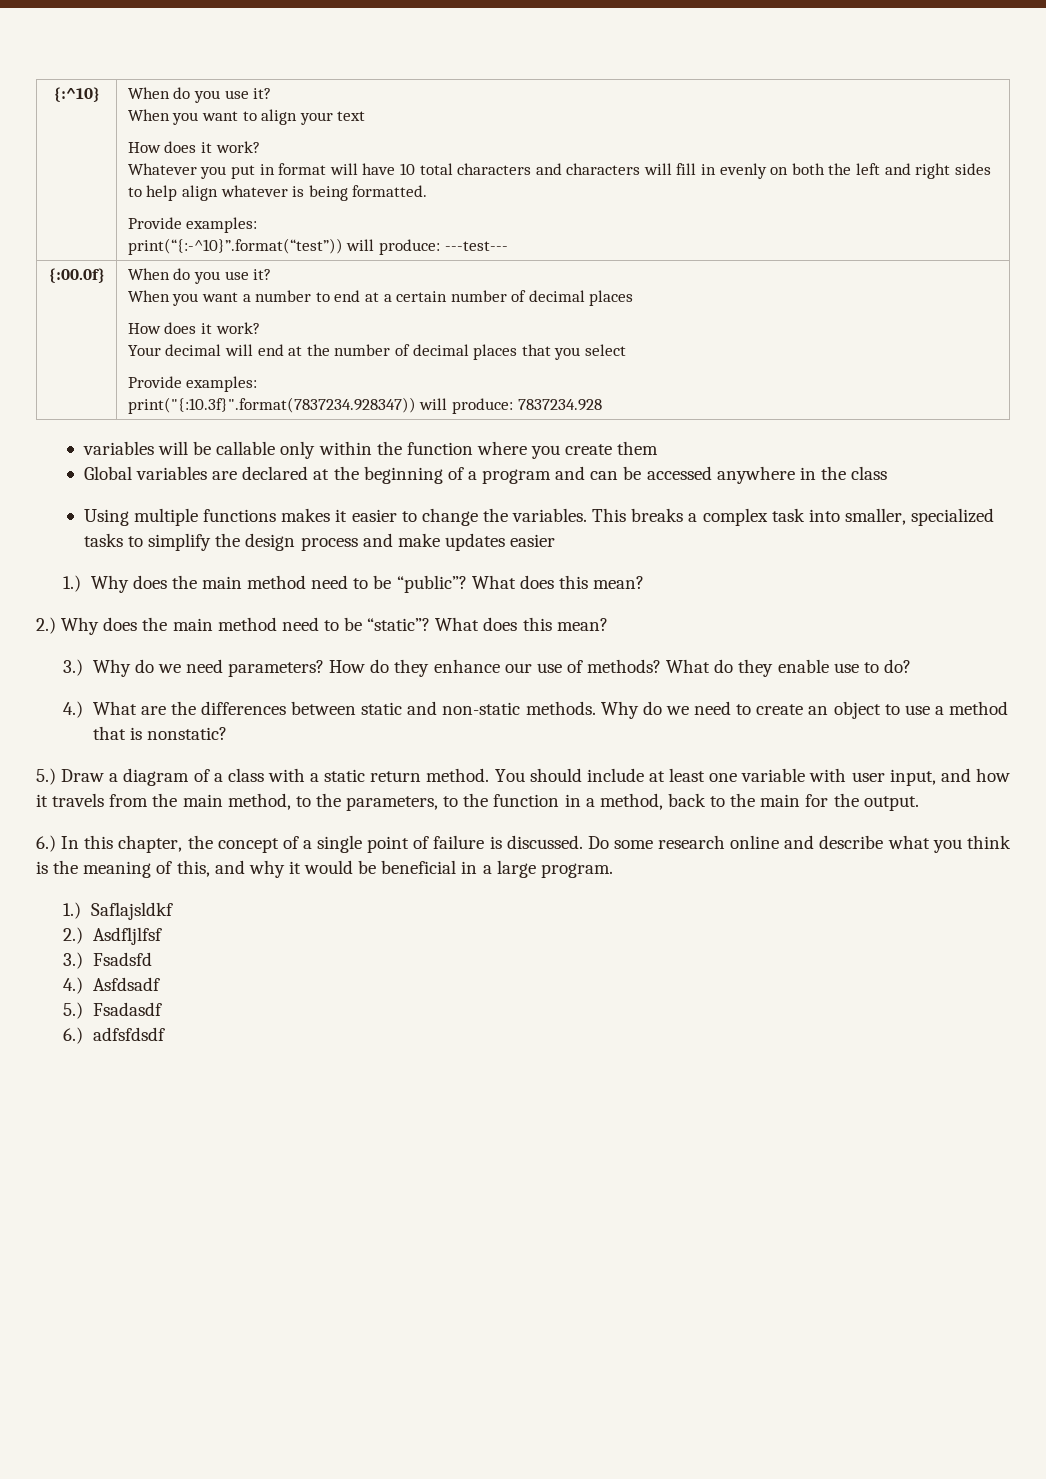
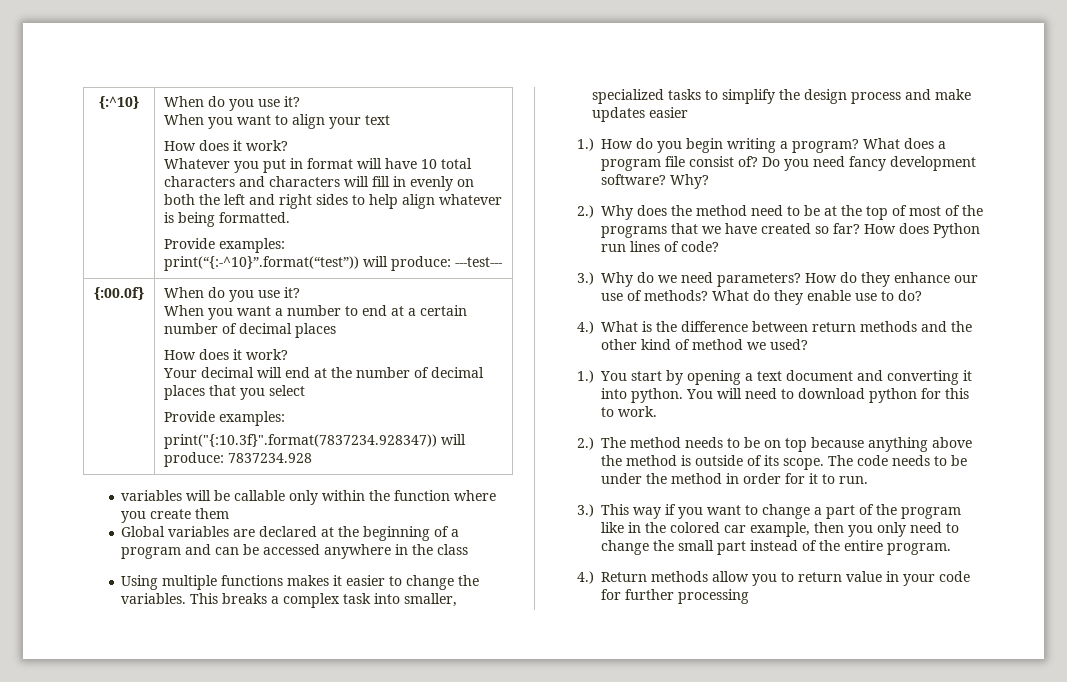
[90,575,645,593] [36,617,608,635] Why does the main method need to be “public”? What does this mean? // 2.) Why does the main method need to be “static”? What does this mean? -> [601,138,947,153] [601,156,977,171] [601,174,710,189] [577,205,984,220] [601,223,981,238] [601,241,720,252] How do you begin writing a program? What does a program file consist of? Do you need fancy development software? Why? // 2.) Why does the method need to be at the top of most of the programs that we have created so far? How does Python run lines of code?
[140,701,1009,719] [92,726,227,740] [36,768,1010,786] [36,793,919,811] [36,835,1011,853] [36,860,613,878] [63,902,173,920] [63,927,162,945] [63,952,152,969] [63,977,160,994] [63,1002,162,1019] [63,1027,165,1044] are the differences between static and non-static methods. Why do we need to create an object to use a method that is nonstatic? // 5.) Draw a diagram of a class with a static return method. You should include at least one variable with user input, and how it travels from the main method, to the parameters, to the function in a method, back to the main for the output. // 6.) In this chapter, the concept of a single point of failure is discussed. Do some research online and describe what you think is the meaning of this, and why it would be beneficial in a large program. // 1.) Saflajsldkf // 2.) Asdfljlfsf // 3.) Fsadsfd // 4.) Asfdsadf // 5.) Fsadasdf // 6.) adfsfdsdf -> [642,321,973,332] [601,339,809,350] [577,370,973,385] [601,388,970,403] [601,406,658,417] [577,437,973,452] [601,455,968,470] [601,473,869,484] [577,504,962,519] [601,522,960,537] [601,540,952,555] [577,571,971,586] [601,589,750,604] is the difference between return methods and the other kind of method we used? // 1.) You start by opening a text document and converting it into python. You will need to download python for this to work. // 2.) The method needs to be on top because anything above the method is outside of its scope. The code needs to be under the method in order for it to run. // 3.) This way if you want to change a part of the program like in the colored car example, then you only need to change the small part instead of the entire program. // 4.) Return methods allow you to return value in your code for further processing

